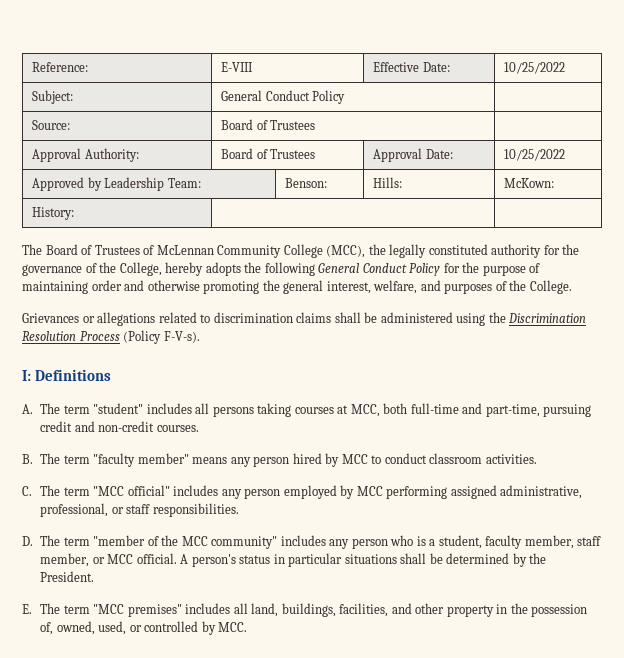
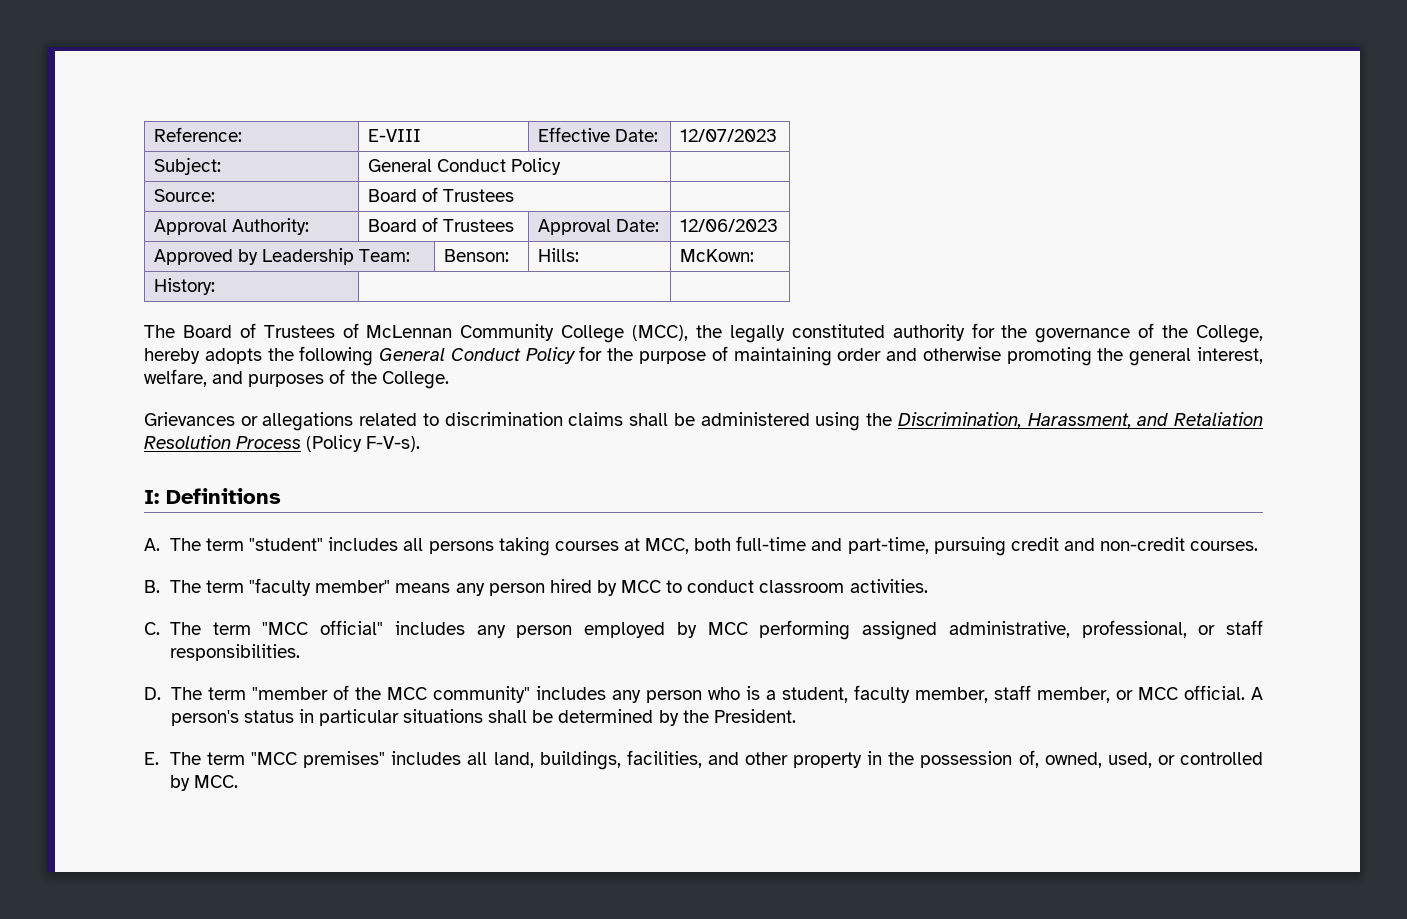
[504,62,566,74] 10/25/2022 -> [679,129,777,142] 12/07/2023
[504,149,566,161] 10/25/2022 -> [679,219,778,232] 12/06/2023
[508,313,587,323] Discrimination -> [897,412,1264,429] Discrimination, Harassment, and Retaliation

